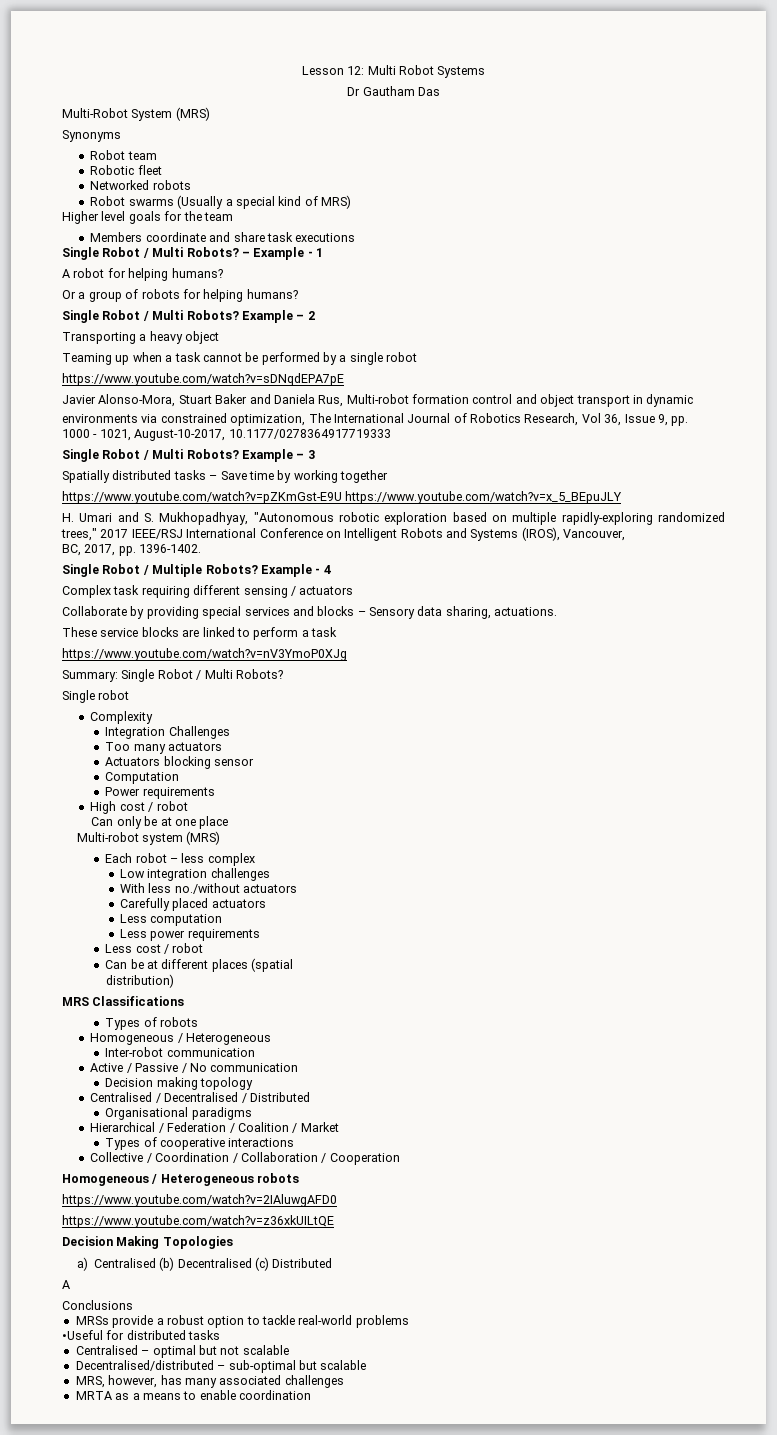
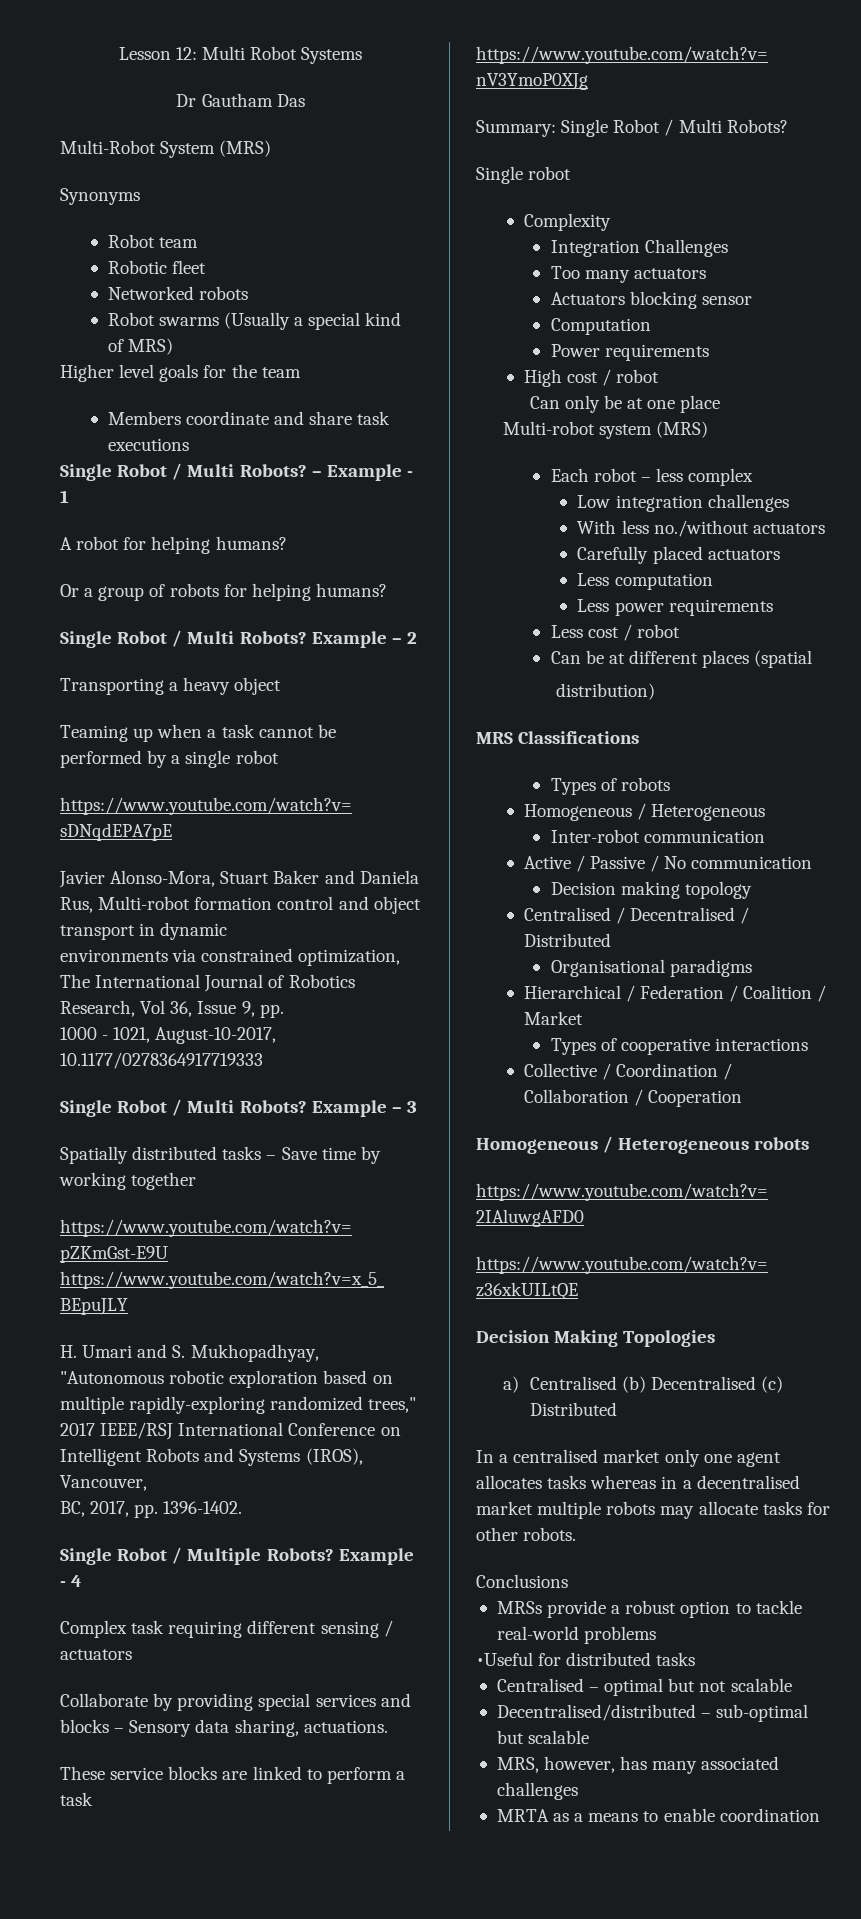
[62,1280,70,1289] A -> [476,1449,781,1467] [476,1475,800,1489] [476,1501,830,1519] [476,1527,577,1541] In a centralised market only one agent allocates tasks whereas in a decentralised market multiple robots may allocate tasks for other robots.

